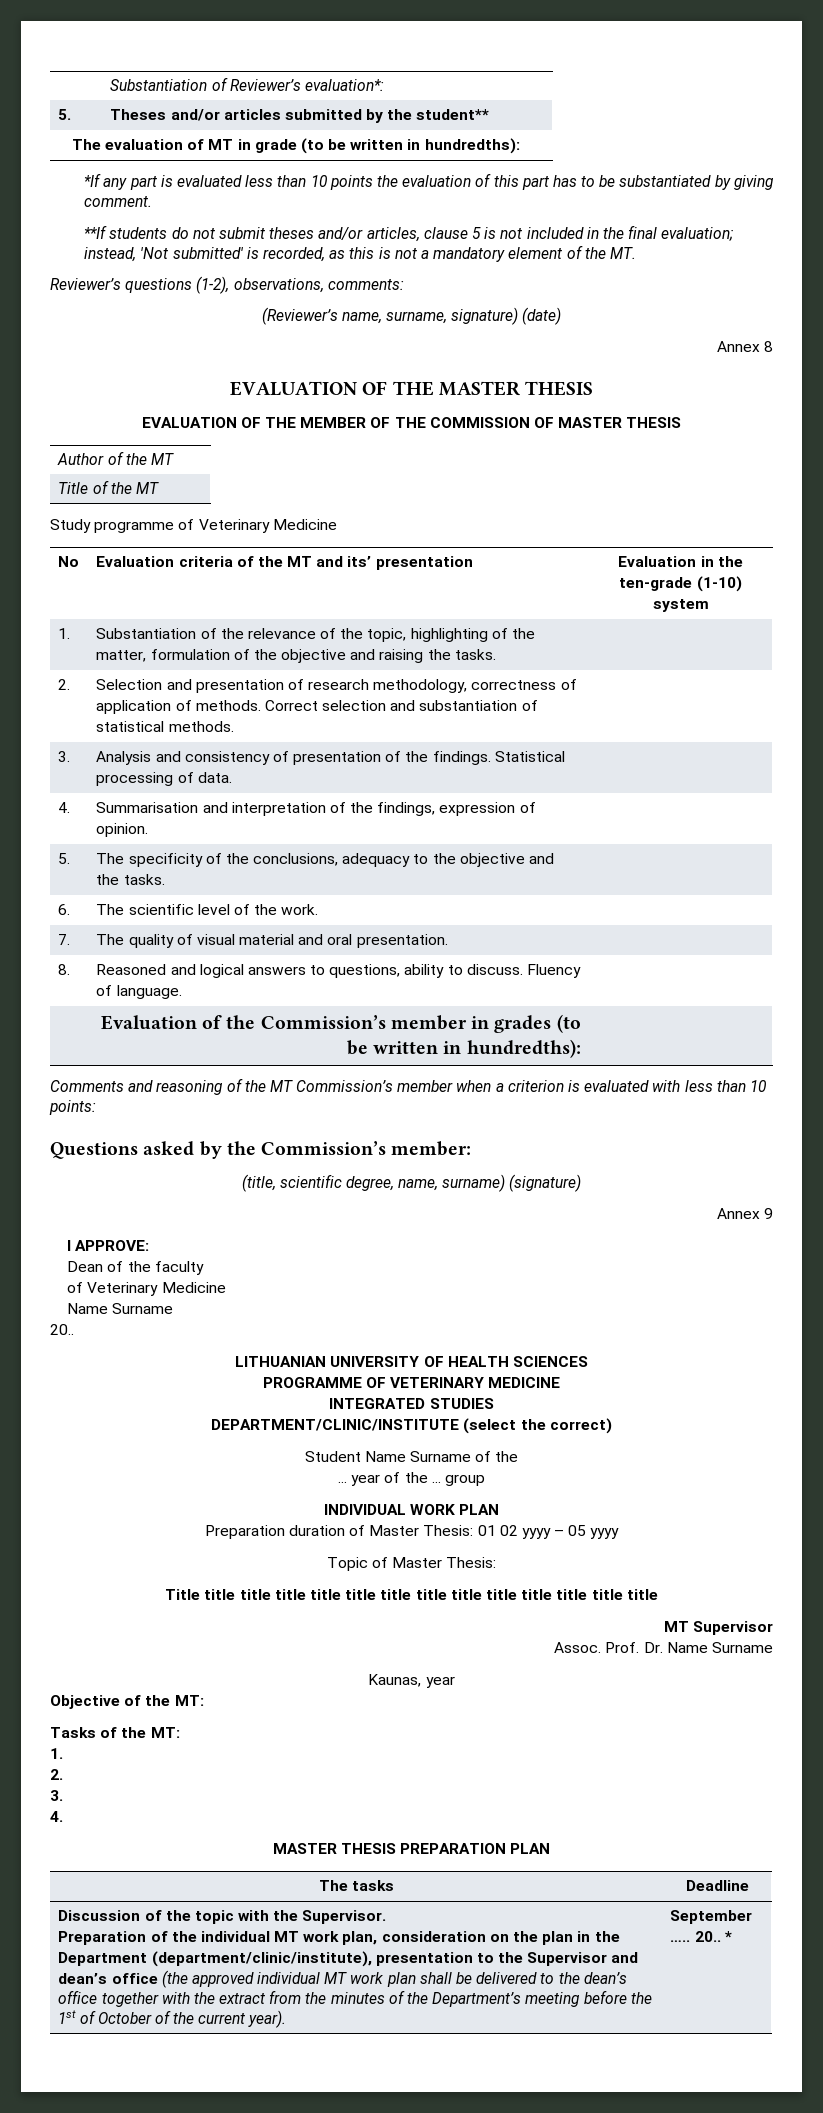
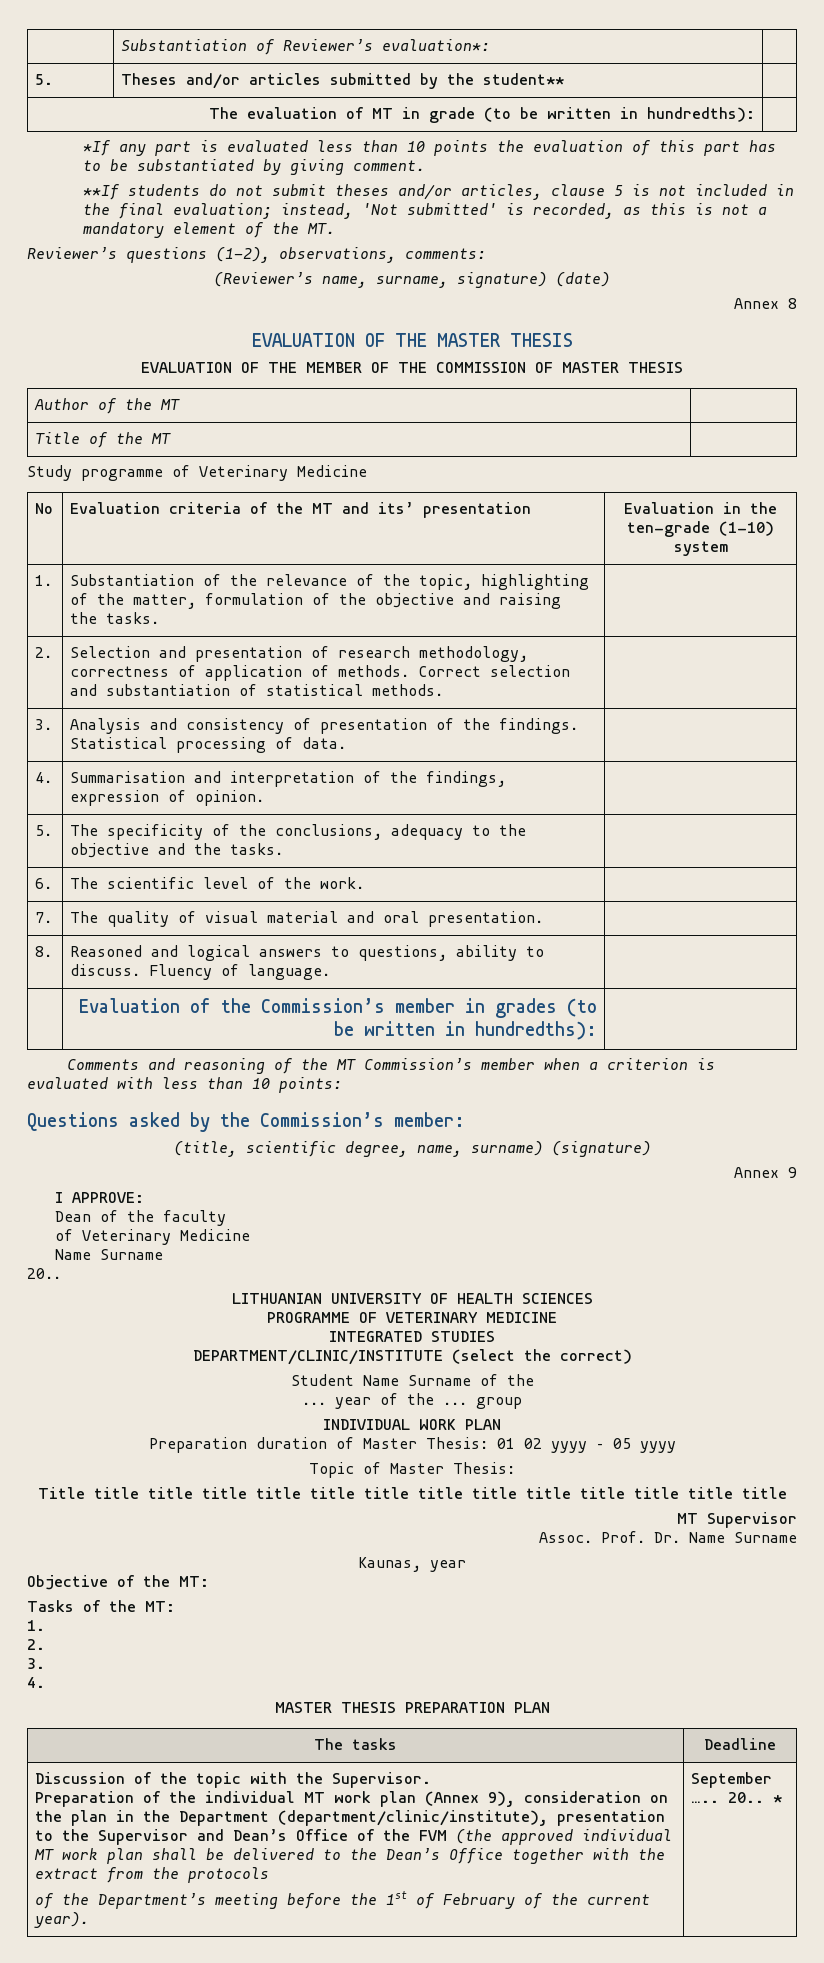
[342,1931,378,1945] plan, -> [380,1791,516,1807] plan (Annex 9),
[58,1973,158,1984] dean’s office -> [233,1829,448,1841] Dean’s Office of the FVM
[583,1972,627,1984] [58,1990,98,2004] dean’s office -> [386,1848,504,1864] Dean’s Office
[330,1992,385,2004] minutes -> [188,1867,270,1883] protocols //
[97,2012,152,2024] October -> [443,1893,516,1909] February

